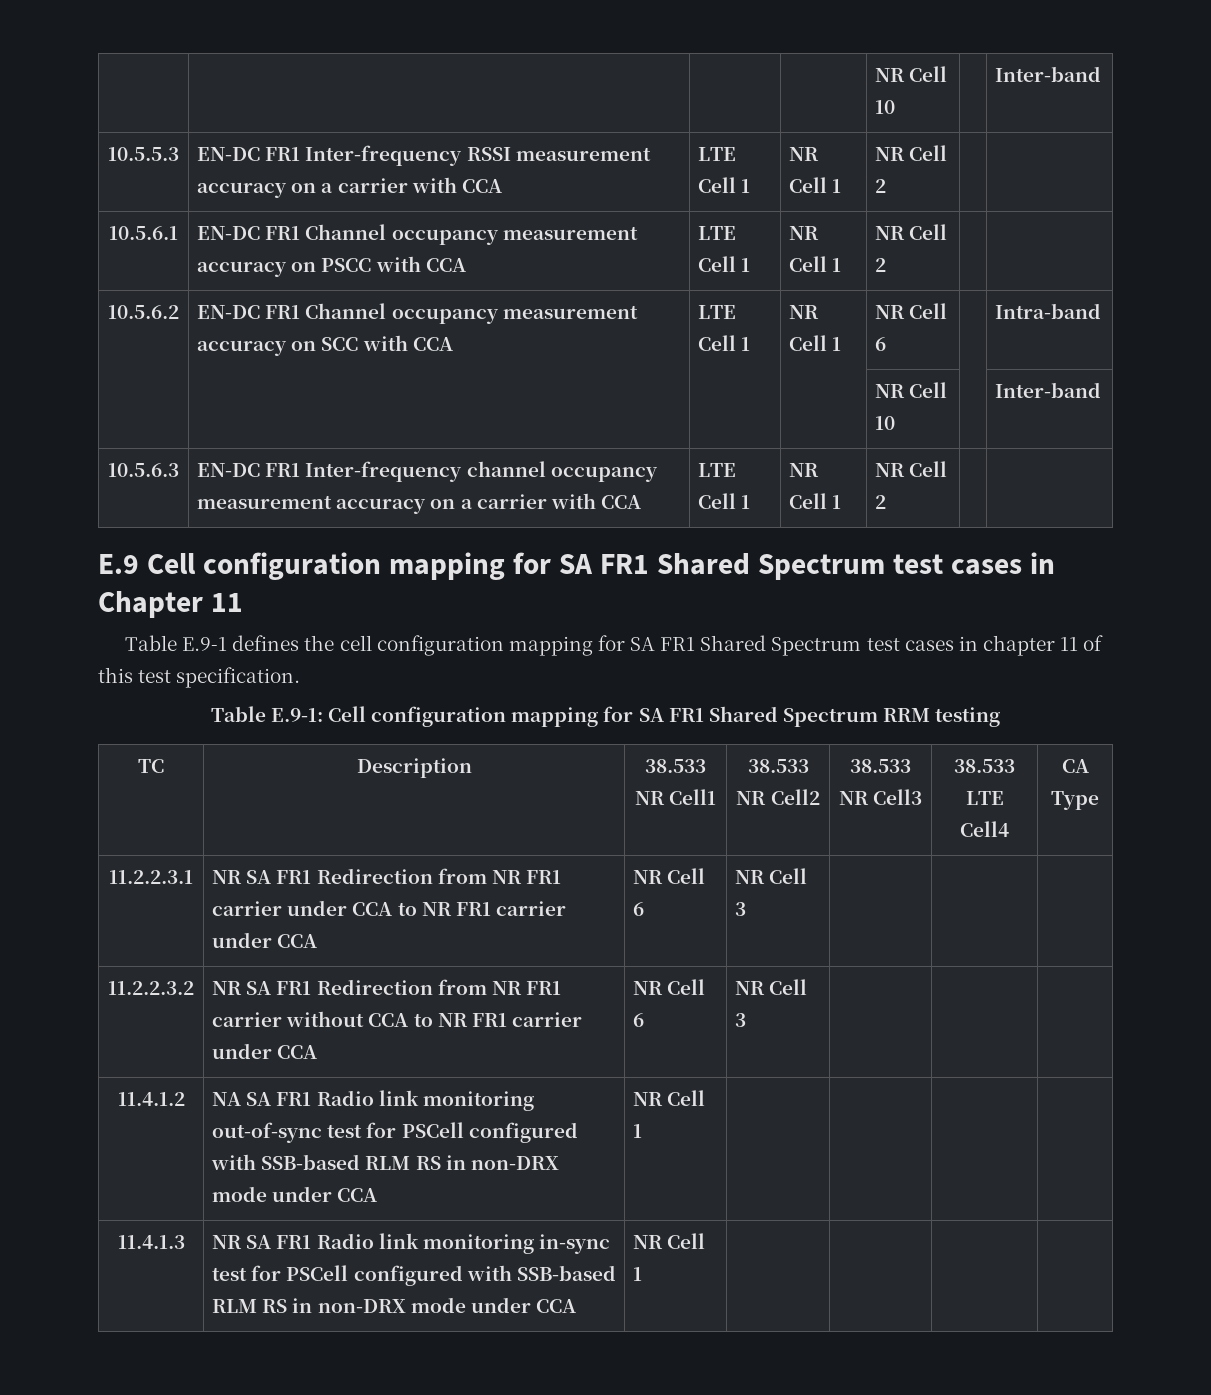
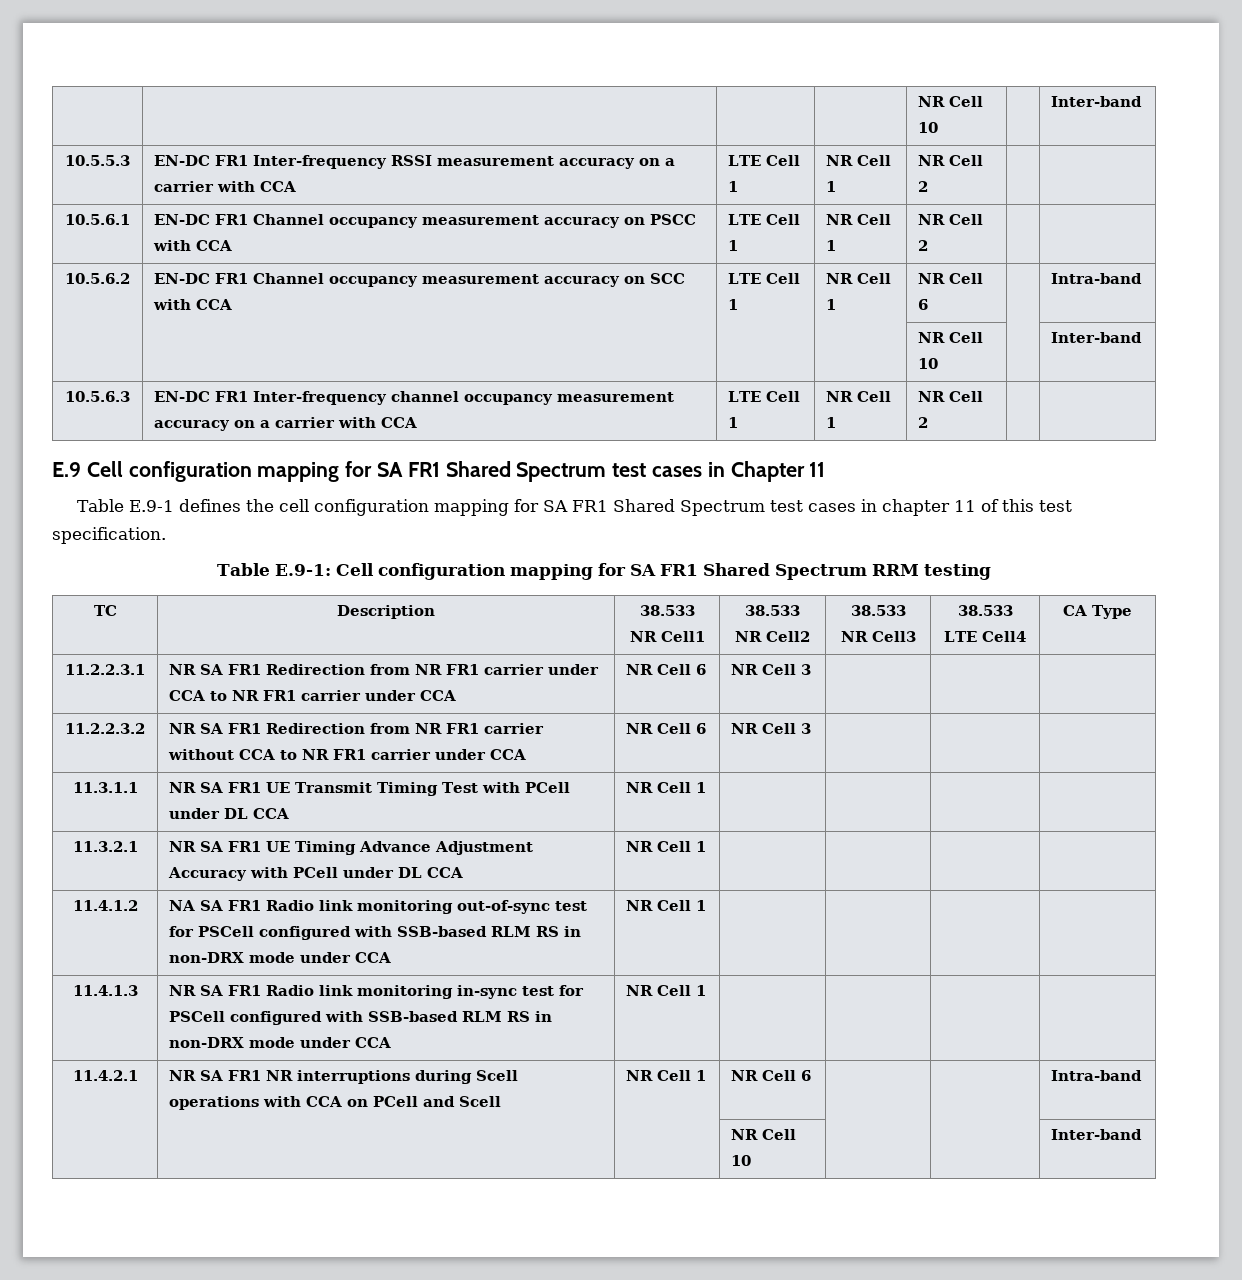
(747, 1020) none -> [72,782,138,793] [169,782,571,796] [169,808,290,819] [626,782,707,793] [72,841,138,852] [169,841,534,855] [168,867,464,881] [626,841,707,852] // 11.3.1.1 | NR SA FR1 UE Transmit Timing Test with PCell under DL CCA | NR Cell 1 | | | | // 11.3.2.1 | NR SA FR1 UE Timing Advance Adjustment Accuracy with PCell under DL CCA | NR Cell 1 | | | |
(643, 1274) none -> [72,1070,138,1081] [169,1070,519,1084] [169,1096,502,1110] [626,1070,707,1081] [731,1070,812,1081] [1051,1070,1143,1081] [731,1129,797,1140] [731,1155,752,1166] [1051,1129,1143,1140] // 11.4.2.1 | NR SA FR1 NR interruptions during Scell operations with CCA on PCell and Scell | NR Cell 1 | NR Cell 6 | | | Intra-band // | | | NR Cell 10 | | | Inter-band

